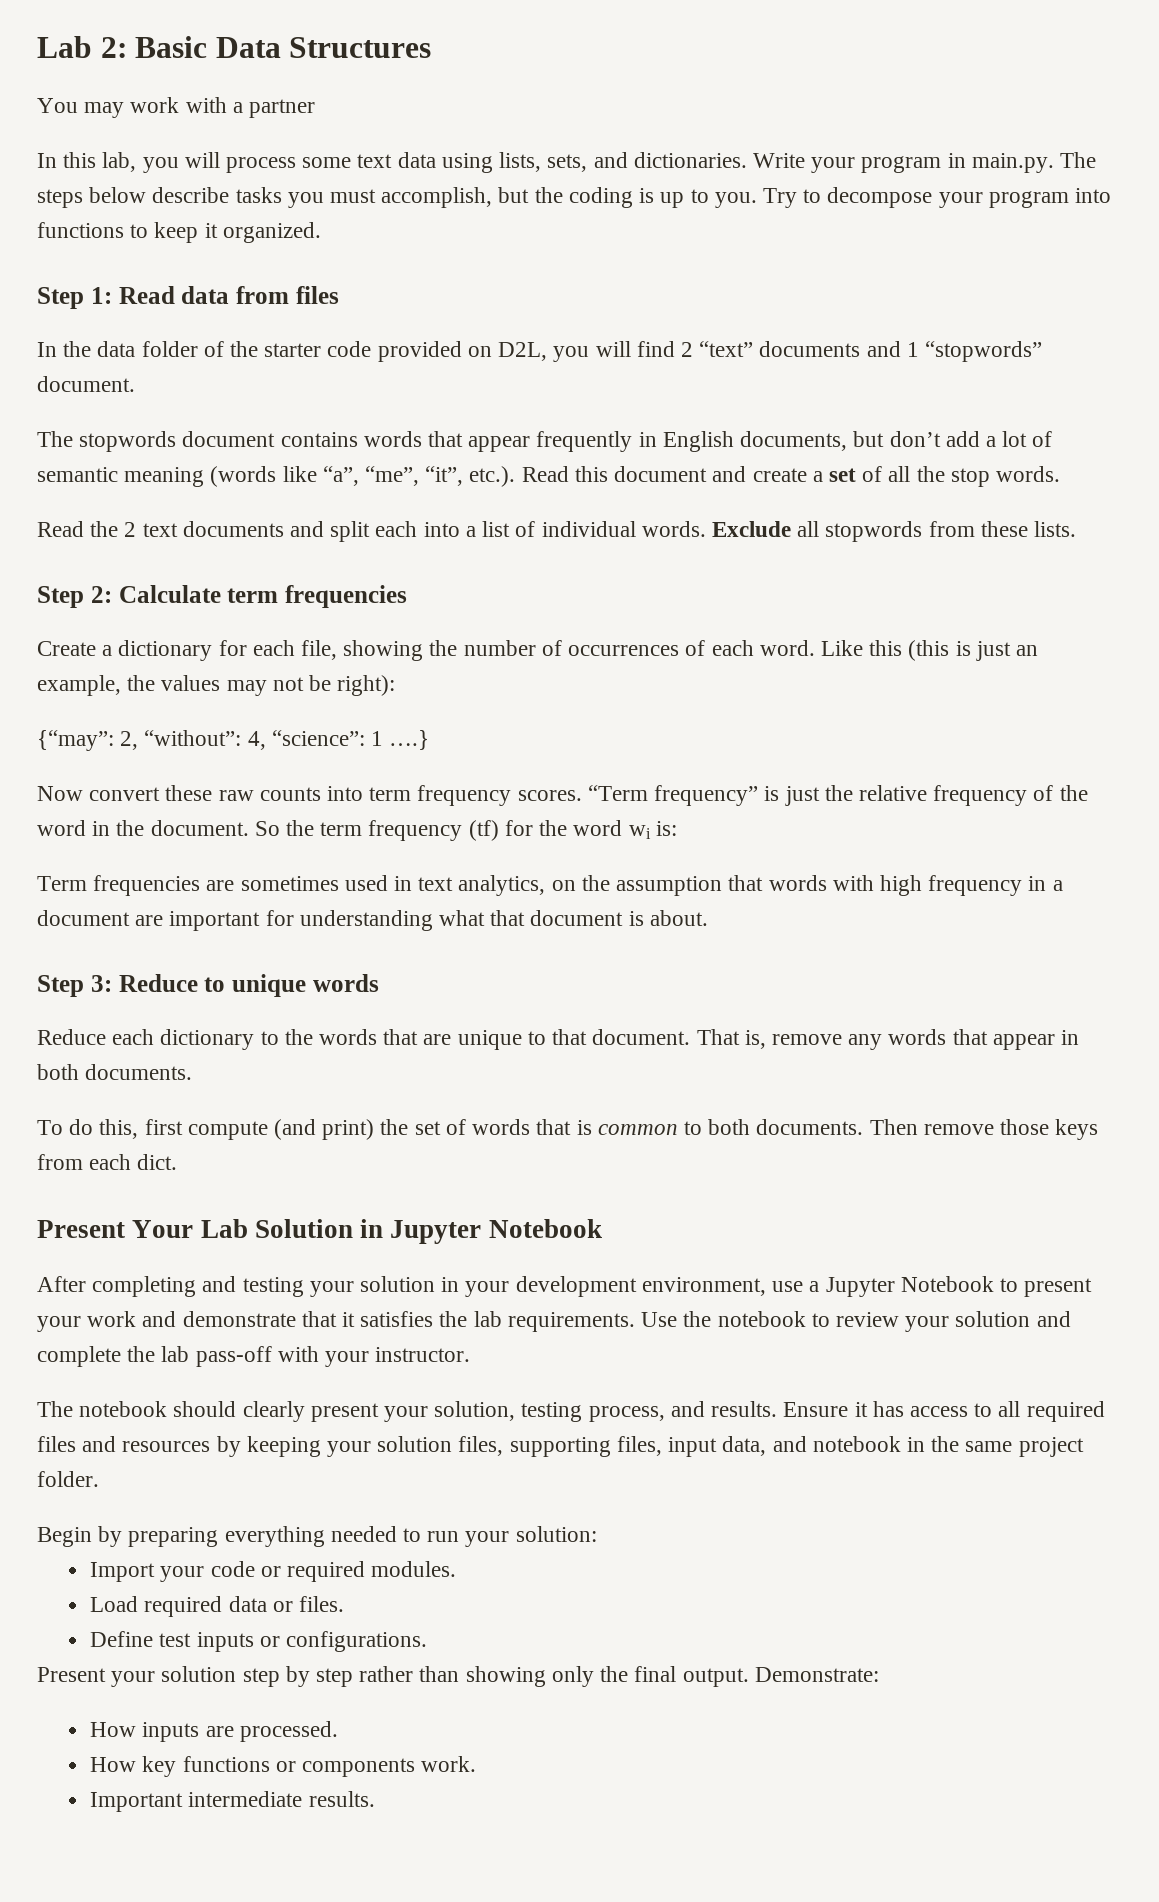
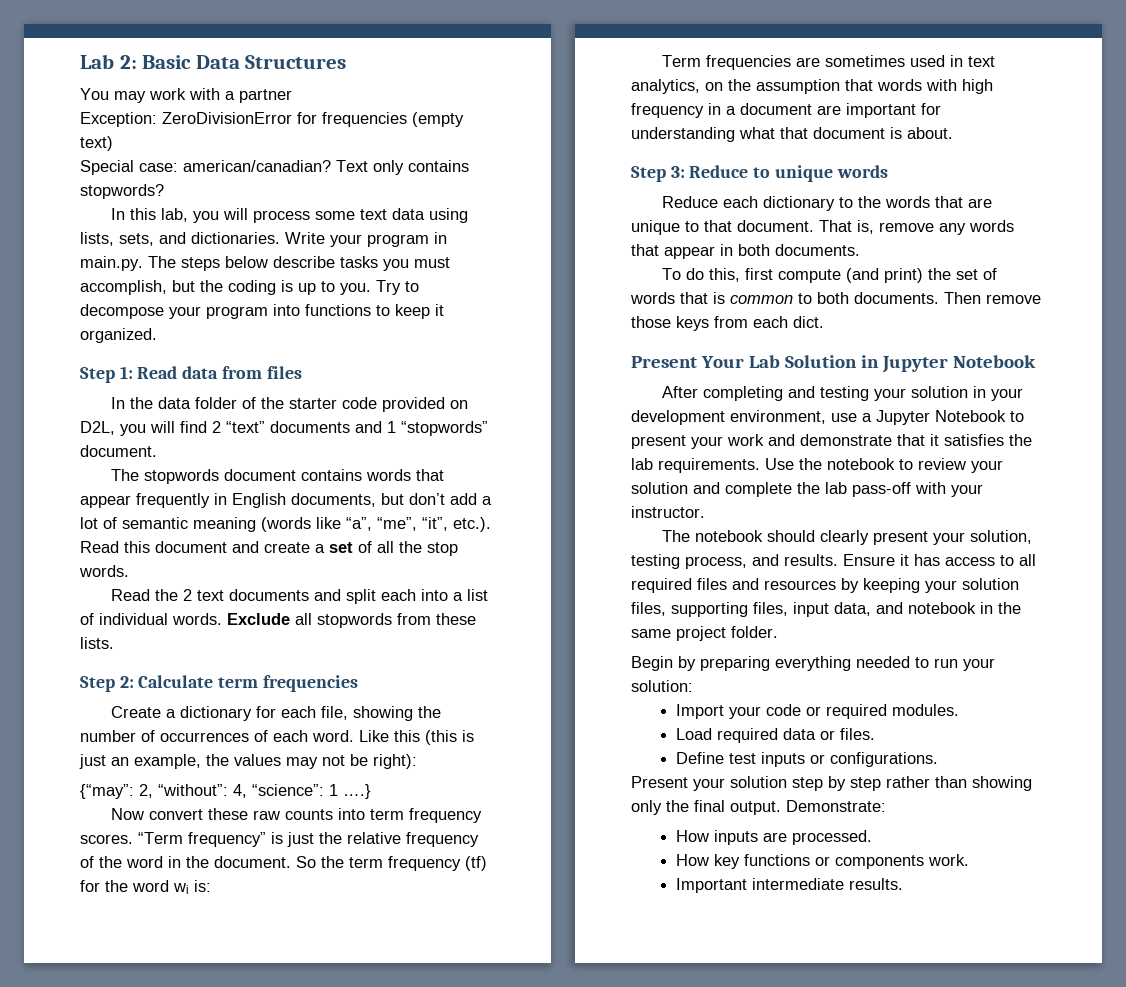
(316, 108) none -> [80,112,464,127] [80,136,113,151] [80,160,469,175] [80,184,164,199] // Exception: ZeroDivisionError for frequencies (empty text) // Special case: american/canadian? Text only contains stopwords?

